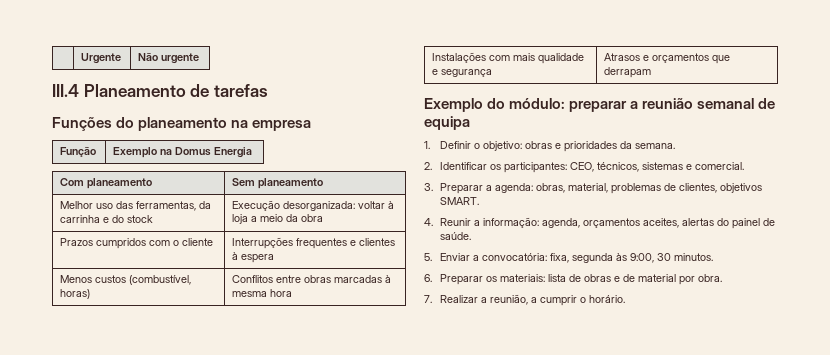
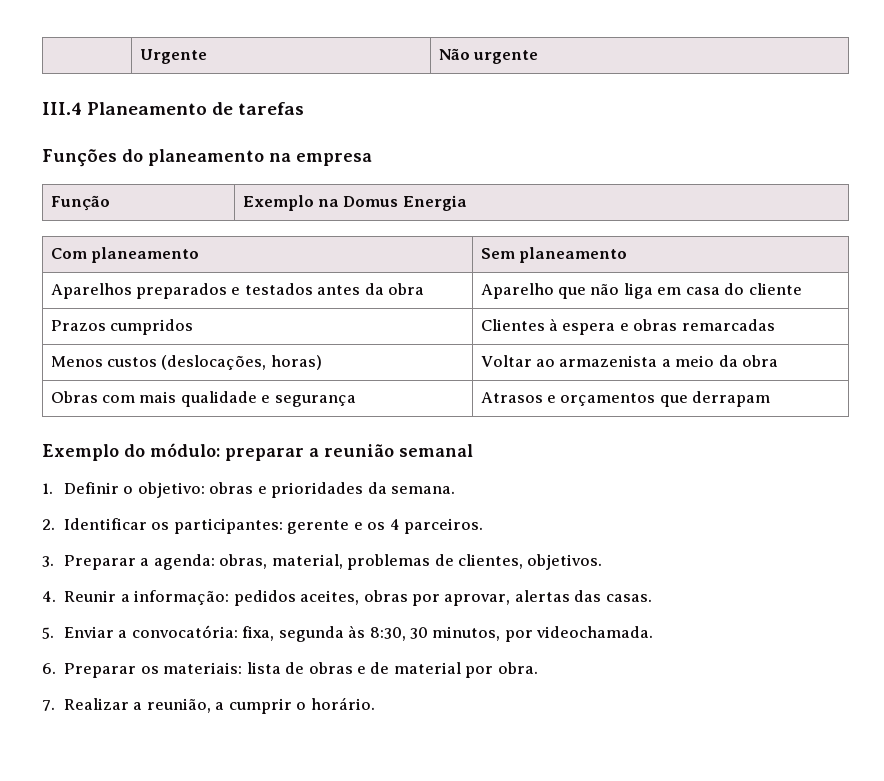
[60,201,212,211] [60,215,154,223] [232,200,395,211] [232,214,324,224] [60,238,214,249] [232,237,396,249] [232,252,275,263] [60,275,192,285] [60,289,91,299] [232,275,392,283] [232,289,293,297] [432,52,487,63] Melhor uso das ferramentas, da carrinha e do stock | Execução desorganizada: voltar à loja a meio da obra // Prazos cumpridos com o cliente | Interrupções frequentes e clientes à espera // Menos custos (combustível, horas) | Conflitos entre obras marcadas à mesma hora // Instalações -> [50,283,425,299] [480,283,802,299] [50,319,194,335] [480,318,775,335] [50,355,322,370] [480,355,779,367] [50,391,98,403] Aparelhos preparados e testados antes da obra | Aparelho que não liga em casa do cliente // Prazos cumpridos | Clientes à espera e obras remarcadas // Menos custos (deslocações, horas) | Voltar ao armazenista a meio da obra // Obras
[758,98,776,109] [424,116,470,130] de equipa -> (473, 450) none
[570,162,745,172] CEO, técnicos, sistemas e comercial. -> [287,518,484,534] gerente e os 4 parceiros.
[720,183,763,193] [440,197,480,205] objetivos SMART. -> [527,554,603,570] objetivos.
[542,218,776,229] [440,232,472,240] agenda, orçamentos aceites, alertas do painel de saúde. -> [233,590,652,606] pedidos aceites, obras por aprovar, alertas das casas.
[630,253,714,263] 9:00, 30 minutos. -> [369,626,654,642] 8:30, 30 minutos, por videochamada.

